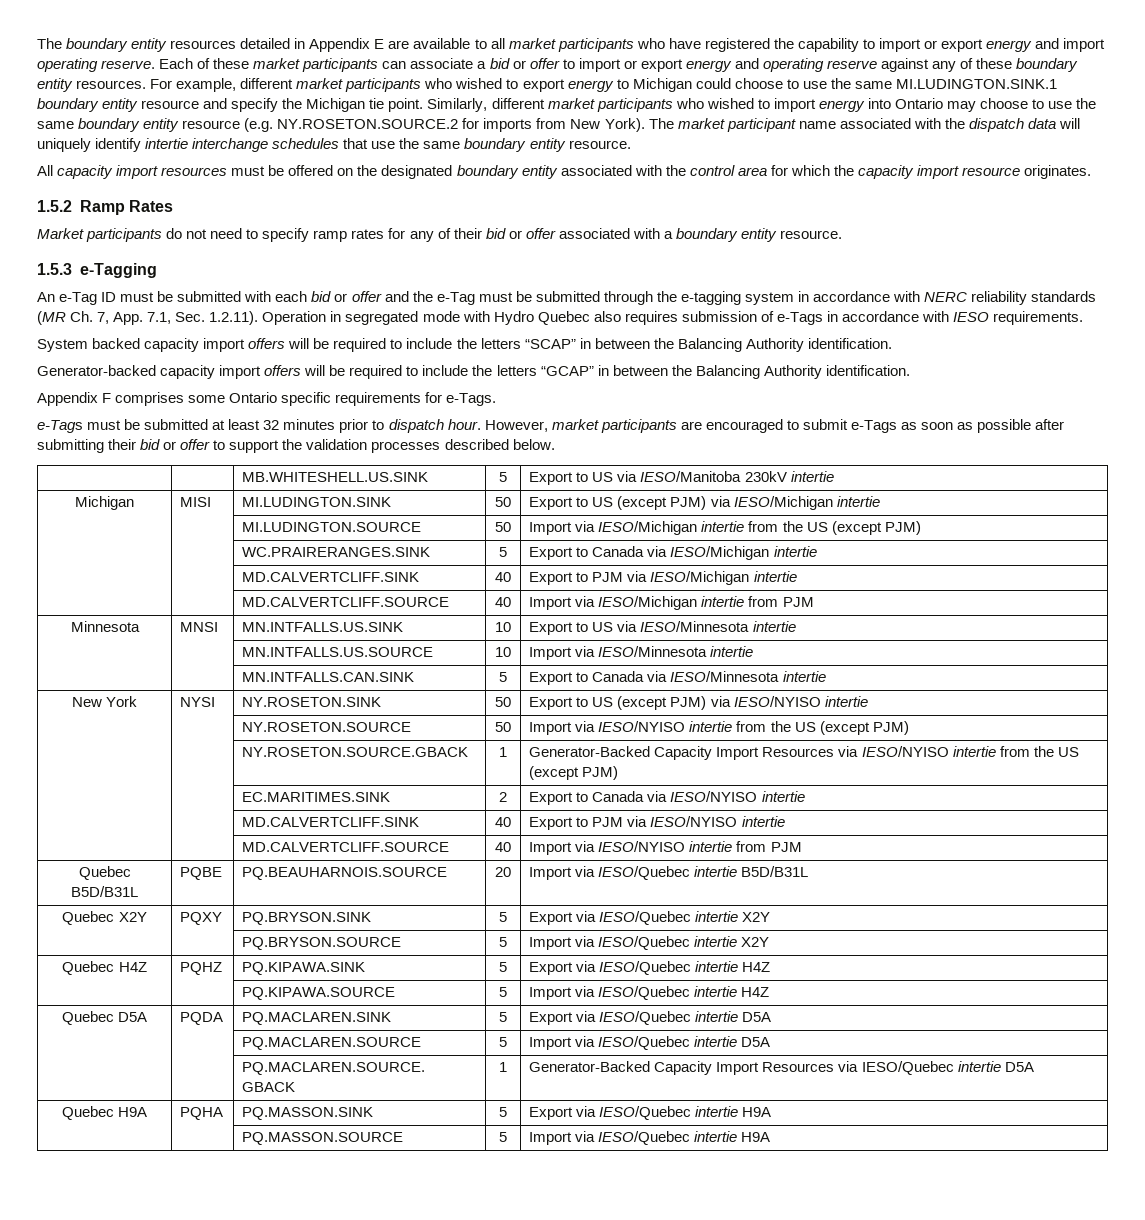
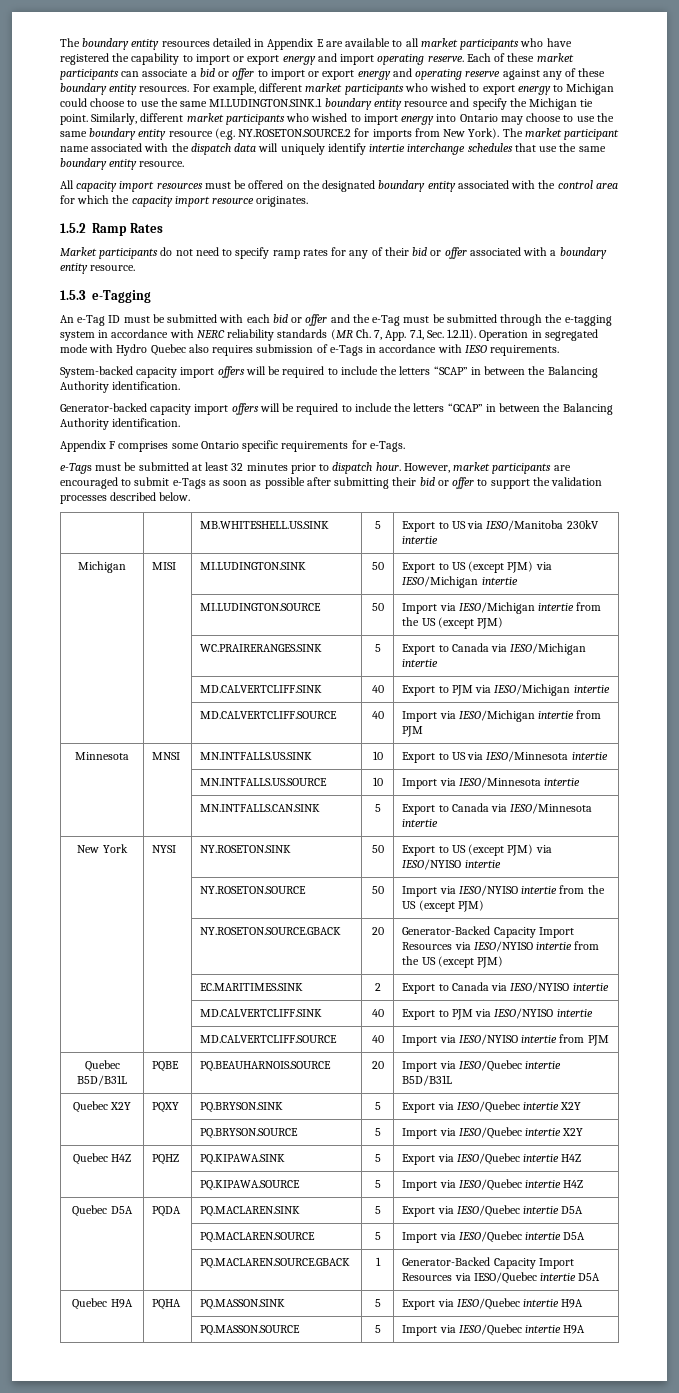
[37,338,141,352] System backed -> [60,366,133,378] System-backed
[499,747,507,757] 1 -> [371,927,384,935] 20

